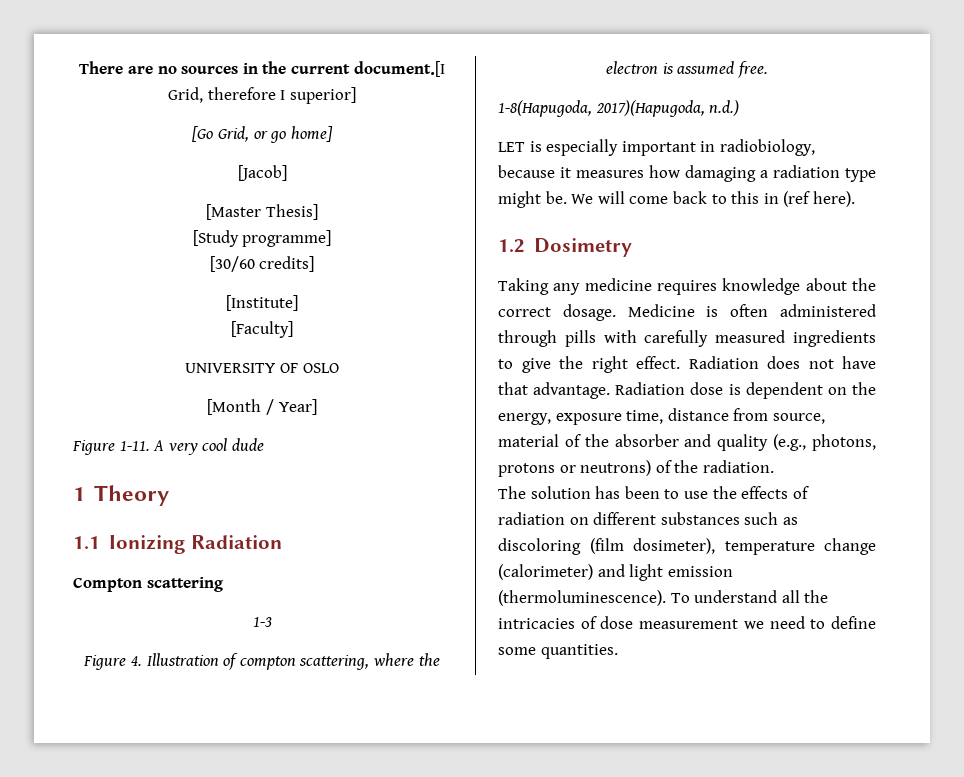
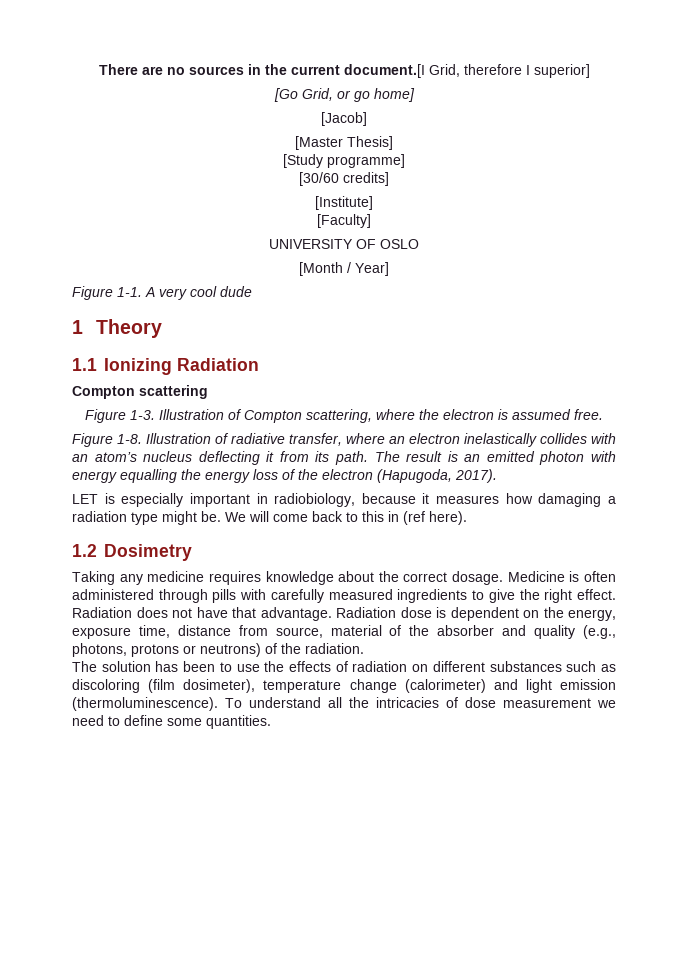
[119,441,150,451] 1-11. -> [117,287,142,297] 1-1.
[252,617,272,627] [83,653,296,670] // 1-3 // Figure 4. Illustration of compton -> [85,409,302,423] // Figure 1-3. Illustration of Compton
[498,100,740,117] 1-8(Hapugoda, 2017)(Hapugoda, n.d.) -> [72,433,616,447] [72,451,616,465] [72,469,497,483] Figure 1-8. Illustration of radiative transfer, where an electron inelastically collides with an atom’s nucleus deflecting it from its path. The result is an emitted photon with energy equalling the energy loss of the electron (Hapugoda, 2017).

